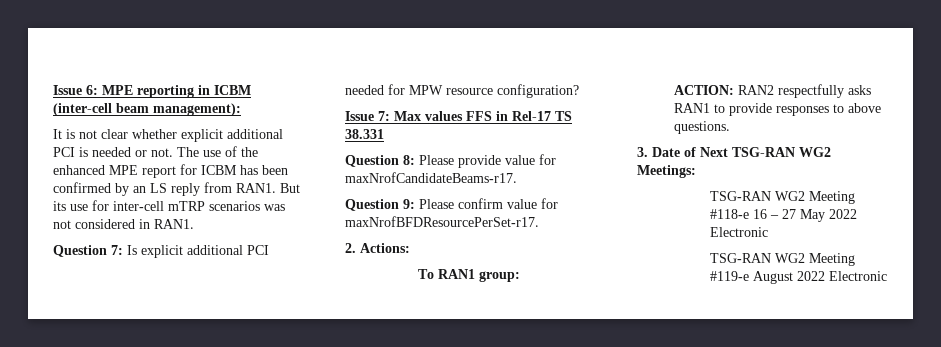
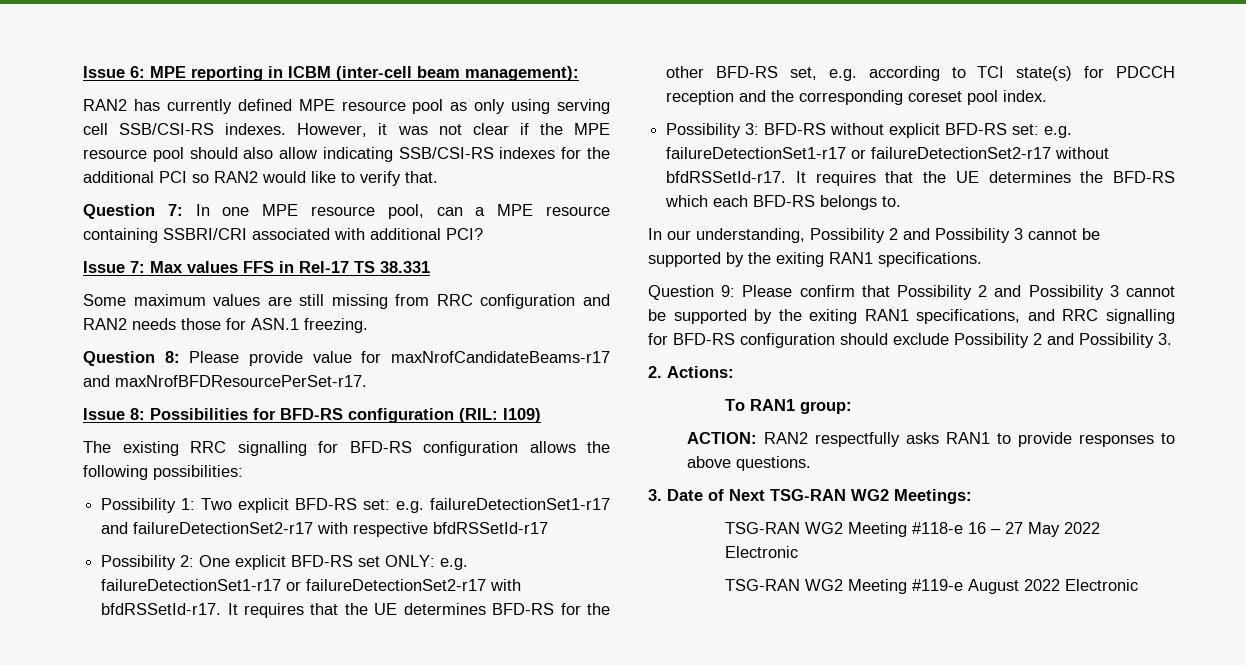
[53,129,283,142] [53,146,258,157] [53,164,288,178] [53,182,300,196] [53,200,285,211] [53,219,194,229] [53,245,269,258] [345,84,579,98] It is not clear whether explicit additional PCI is needed or not. The use of the enhanced MPE report for ICBM has been confirmed by an LS reply from RAN1. But its use for inter-cell mTRP scenarios was not considered in RAN1. // Question 7: Is explicit additional PCI needed for MPW resource configuration? -> [83,99,610,114] [83,123,611,137] [83,147,610,162] [83,171,438,186] [83,204,610,219] [83,228,483,243] RAN2 has currently defined MPE resource pool as only using serving cell SSB/CSI-RS indexes. However, it was not clear if the MPE resource pool should also allow indicating SSB/CSI-RS indexes for the additional PCI so RAN2 would like to verify that. // Question 7: In one MPE resource pool, can a MPE resource containing SSBRI/CRI associated with additional PCI?
(384, 134) none -> [83,294,610,309] [83,318,368,333] // Some maximum values are still missing from RRC configuration and RAN2 needs those for ASN.1 freezing.
[345,172,517,183] [345,198,558,211] [345,216,539,227] maxNrofCandidateBeams-r17. // Question 9: Please confirm value for maxNrofBFDResourcePerSet-r17. -> [391,351,610,363] [83,375,367,387] [83,408,541,423] [83,441,610,456] [83,465,243,480] [101,498,610,513] [101,522,549,537] [101,555,469,570] [101,579,522,591] [101,603,611,618] [666,66,1175,81] [666,90,1048,105] [666,123,1073,138] [666,147,1110,159] [666,171,1175,186] [665,195,902,210] [648,228,1100,243] [648,252,982,267] [648,285,1175,300] [648,309,1175,324] [648,333,1172,348] maxNrofCandidateBeams-r17 and maxNrofBFDResourcePerSet-r17. // Issue 8: Possibilities for BFD-RS configuration (RIL: I109) // The existing RRC signalling for BFD-RS configuration allows the following possibilities: // Possibility 1: Two explicit BFD-RS set: e.g. failureDetectionSet1-r17 and failureDetectionSet2-r17 with respective bfdRSSetId-r17 // Possibility 2: One explicit BFD-RS set ONLY: e.g. failureDetectionSet1-r17 or failureDetectionSet2-r17 with bfdRSSetId-r17. It requires that the UE determines BFD-RS for the other BFD-RS set, e.g. according to TCI state(s) for PDCCH reception and the corresponding coreset pool index. // Possibility 3: BFD-RS without explicit BFD-RS set: e.g. failureDetectionSet1-r17 or failureDetectionSet2-r17 without bfdRSSetId-r17. It requires that the UE determines the BFD-RS which each BFD-RS belongs to. // In our understanding, Possibility 2 and Possibility 3 cannot be supported by the exiting RAN1 specifications. // Question 9: Please confirm that Possibility 2 and Possibility 3 cannot be supported by the exiting RAN1 specifications, and RRC signalling for BFD-RS configuration should exclude Possibility 2 and Possibility 3.

